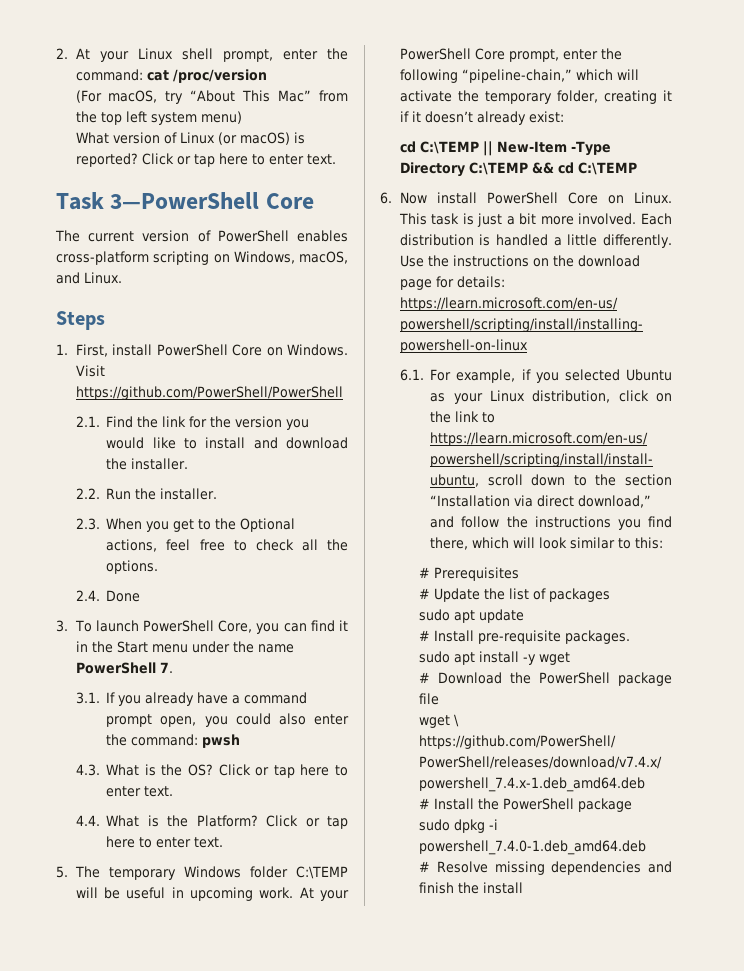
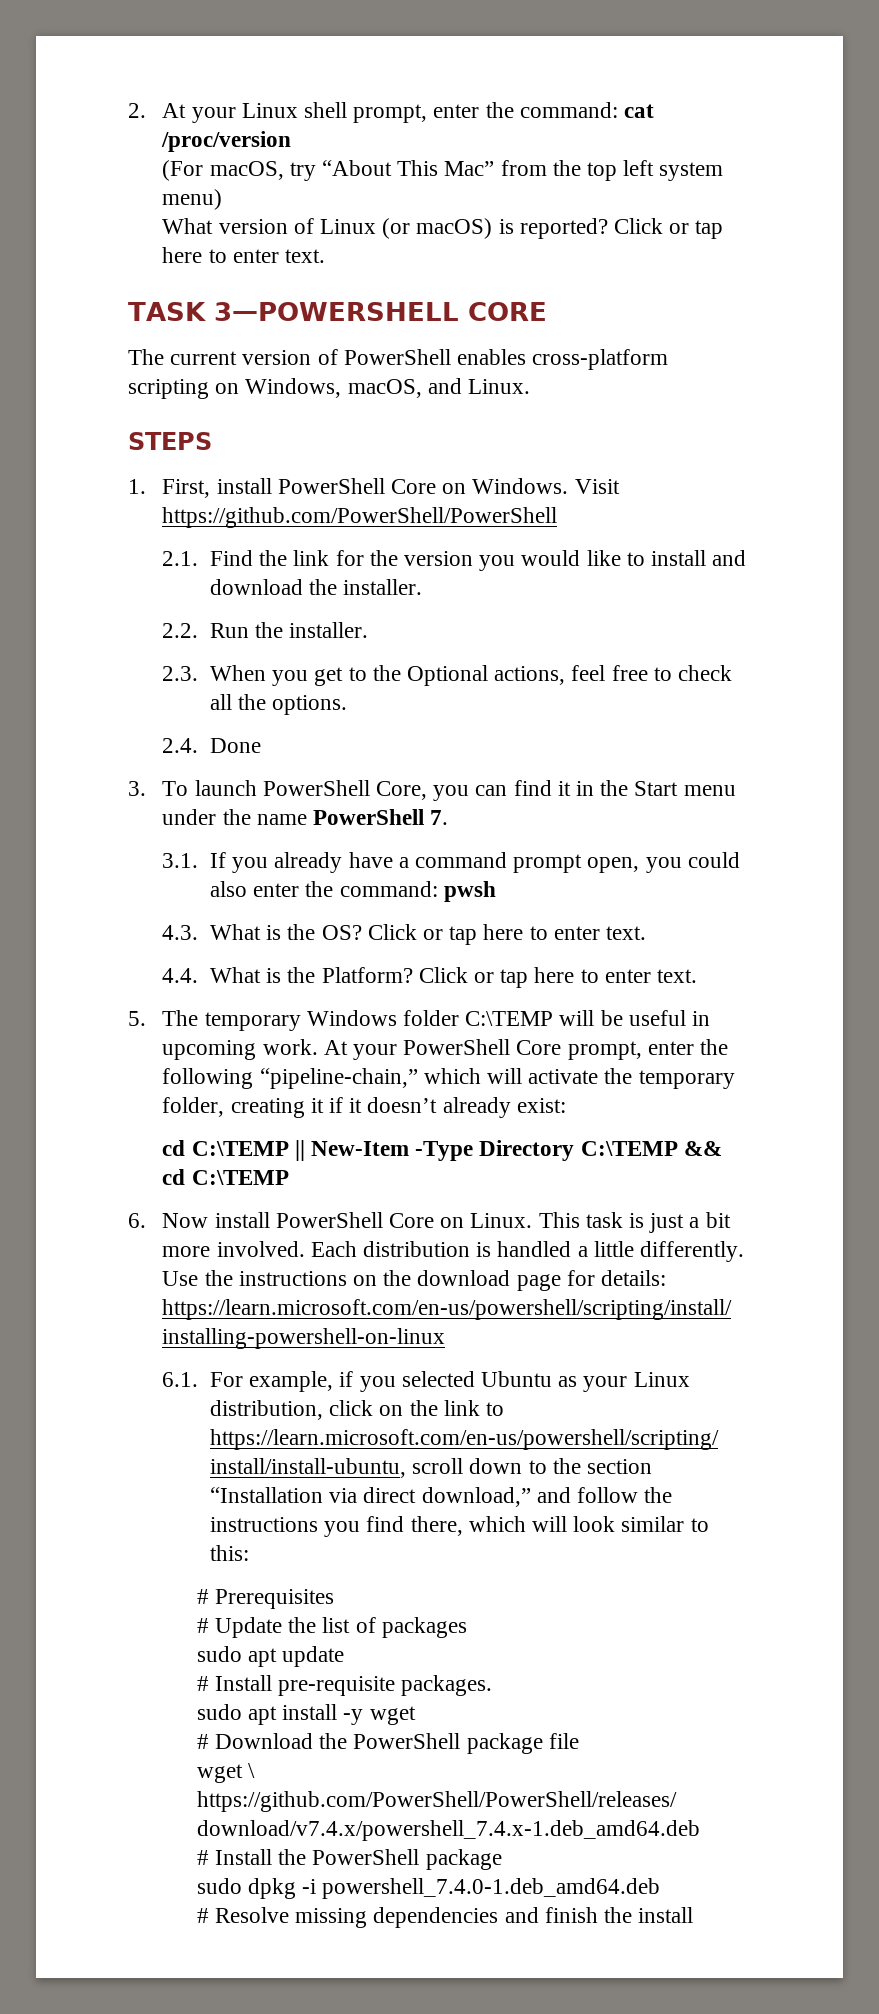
[56,192,314,210] Task 3—PowerShell Core -> [128,302,547,321] TASK 3—POWERSHELL CORE
[56,311,105,330] Steps -> [128,432,212,450] STEPS

